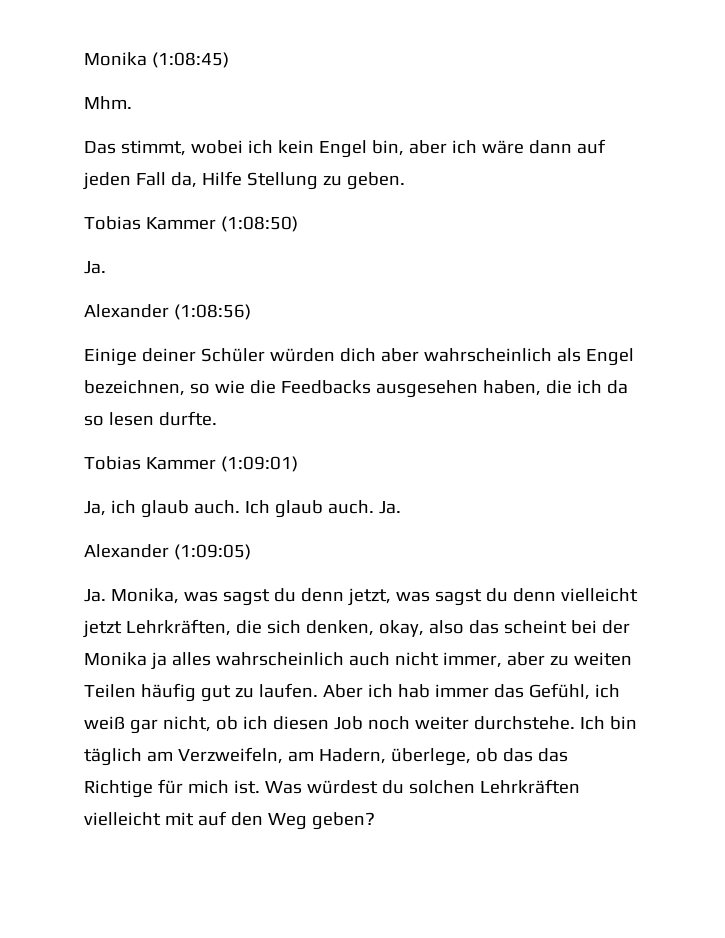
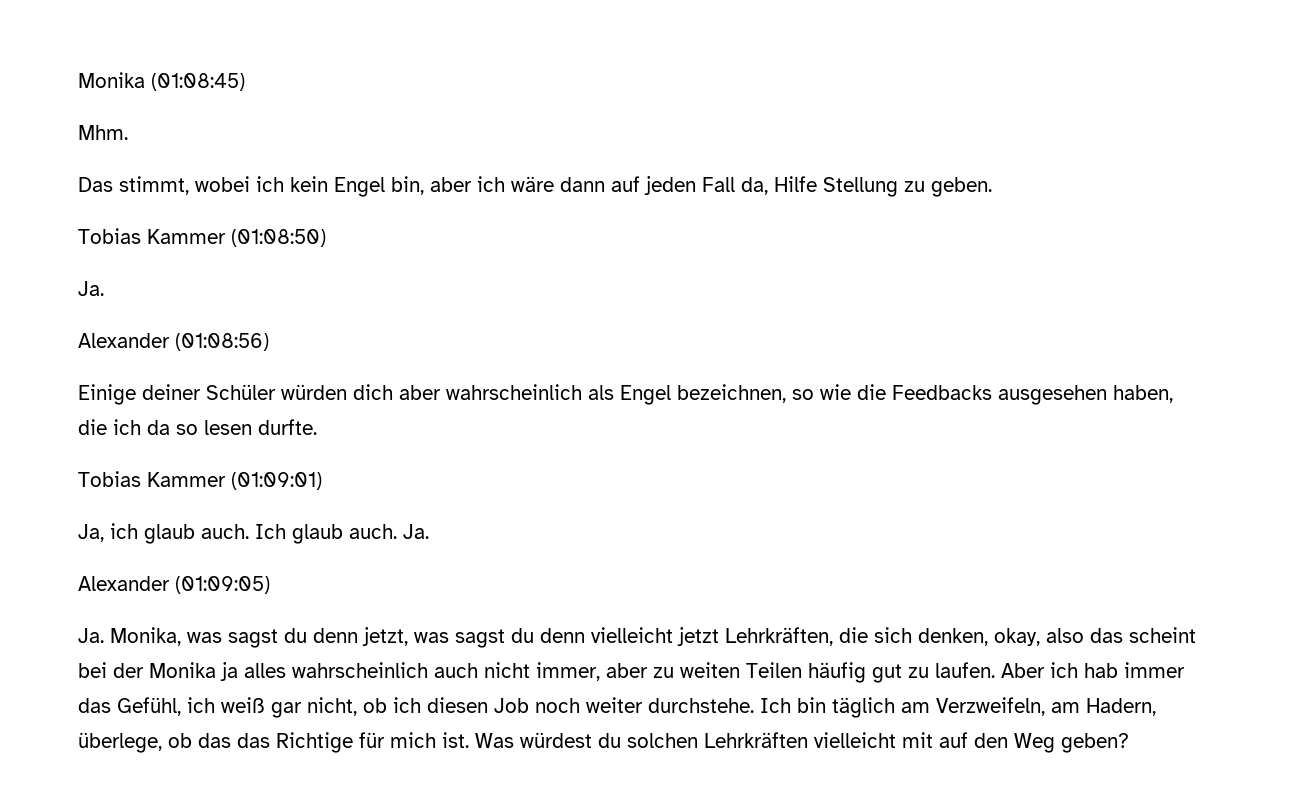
[84,52,229,68] Monika (1:08:45) -> [78,72,245,91] Monika (01:08:45)
[220,216,298,232] [84,261,106,274] [84,304,251,320] (1:08:50) // Ja. // Alexander (1:08:56) -> [231,229,326,247] [78,281,104,296] [78,333,269,351] (01:08:50) // Ja. // Alexander (01:08:56)
[220,456,298,472] (1:09:01) -> [231,472,322,490] (01:09:01)
[173,544,251,560] (1:09:05) -> [175,576,270,594] (01:09:05)

